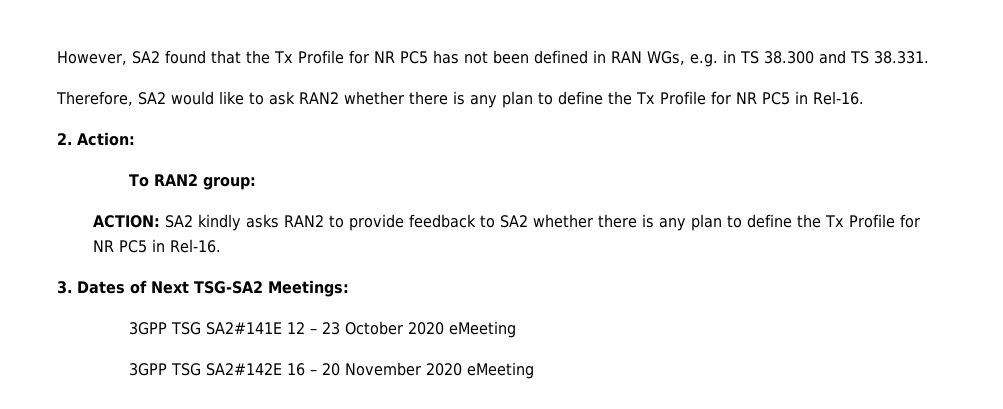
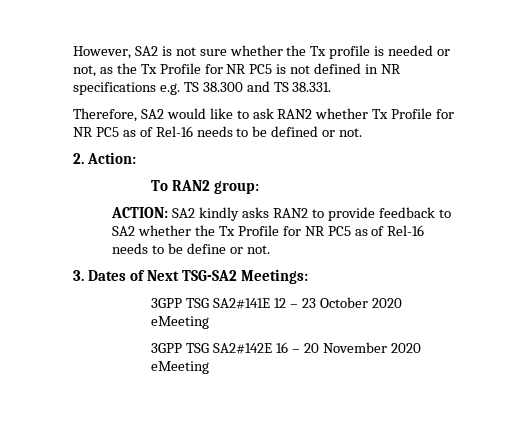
[165,50,736,67] found that the Tx Profile for NR PC5 has not been defined in RAN WGs, e.g. in -> [161,45,451,59] [73,63,401,77] [73,82,180,95] is not sure whether the Tx profile is needed or not, as the Tx Profile for NR PC5 is not defined in NR specifications e.g.
[409,91,864,108] there is any plan to define the Tx Profile for NR PC5 in Rel-16. -> [372,108,455,119] [73,126,363,137] Tx Profile for NR PC5 as of Rel-16 needs to be defined or not.
[598,214,921,231] [93,239,222,253] there is any plan to define the Tx Profile for NR PC5 in Rel-16. -> [195,225,425,236] [112,243,270,254] the Tx Profile for NR PC5 as of Rel-16 needs to be define or not.

